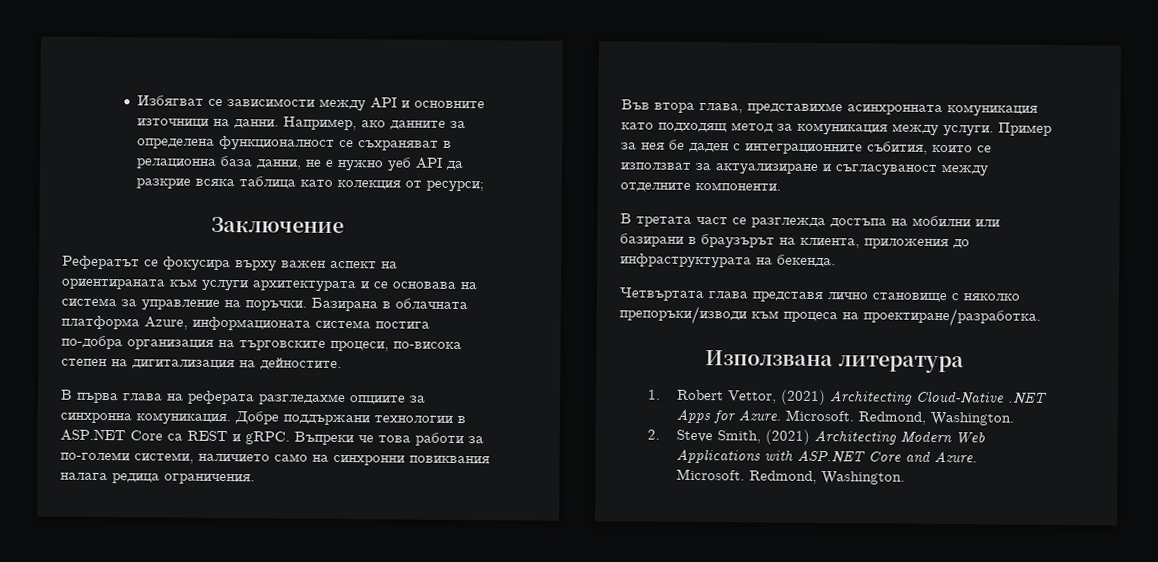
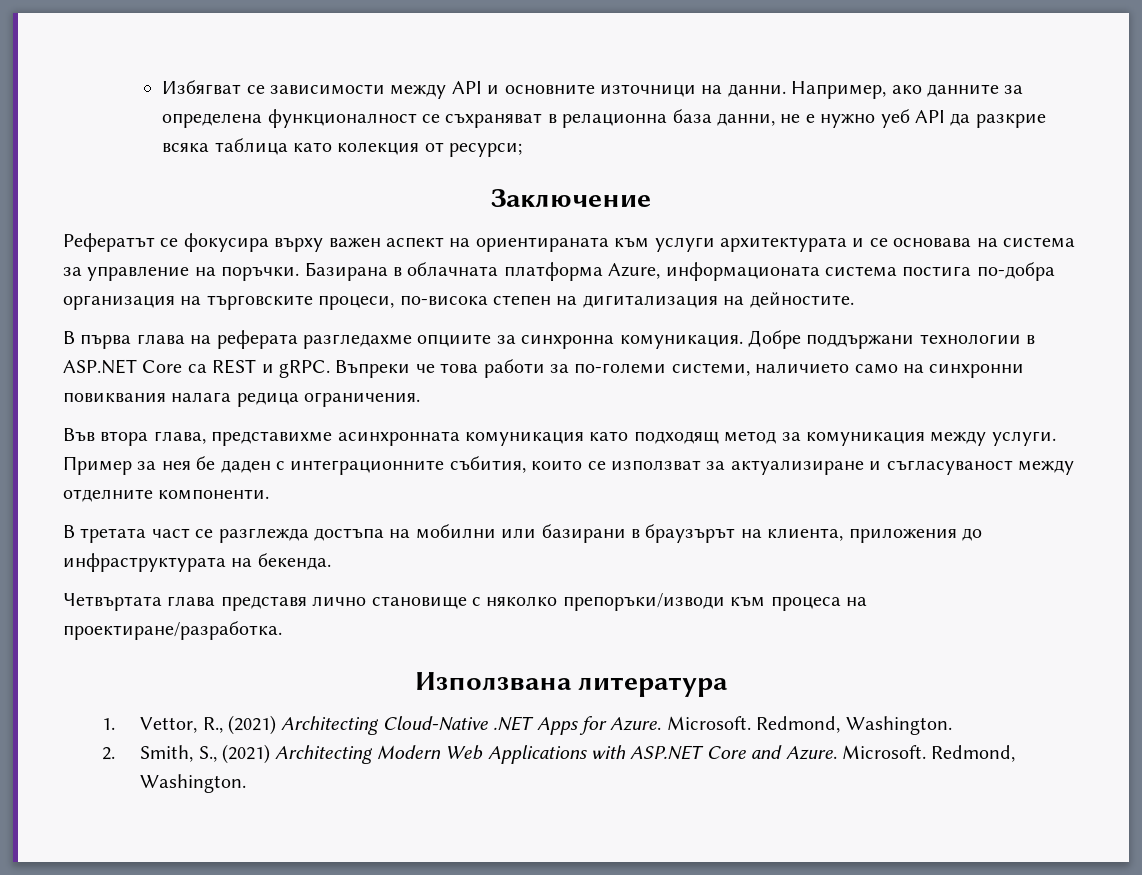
[676,389,777,404] Robert Vettor, -> [140,717,223,733] Vettor, R.,
[675,429,761,444] Steve Smith, -> [140,745,217,762] Smith, S.,

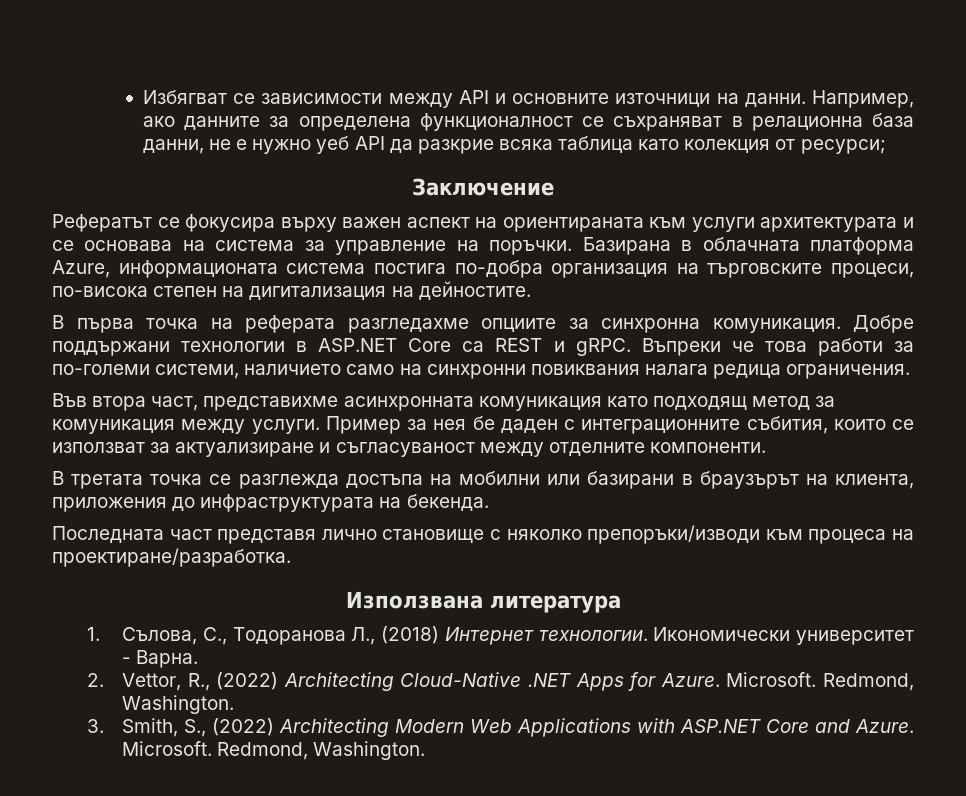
[136,334,185,345] глава -> [146,318,198,329] точка
[153,431,206,444] глава, -> [151,396,199,411] част,
[151,528,190,538] част -> [150,474,203,485] точка
[63,593,216,611] Четвъртата глава -> [52,526,212,543] Последната част
(115, 724) none -> [122,626,914,645] [122,650,199,668] [87,673,105,687] Сълова, С., Тодоранова Л., (2018) Интернет технологии. Икономически университет - Варна. // 2.
[227,715,276,735] (2021) -> [216,672,279,690] (2022)
[101,747,115,760] 2. -> [87,719,105,733] 3.
[221,744,270,764] (2021) -> [212,718,275,736] (2022)

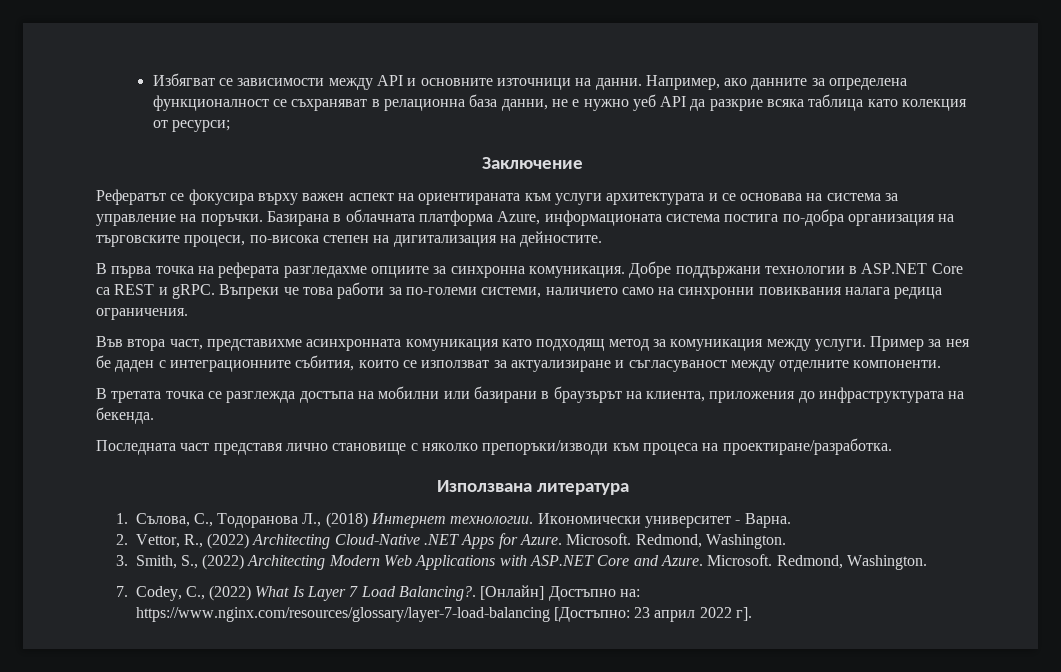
(426, 750) none -> [115,585,641,601] [135,607,753,622] // 7. Codey, C., (2022) What Is Layer 7 Load Balancing?. [Онлайн] Достъпно на: https://www.nginx.com/resources/glossary/layer-7-load-balancing [Достъпно: 23 април 2022 г].

